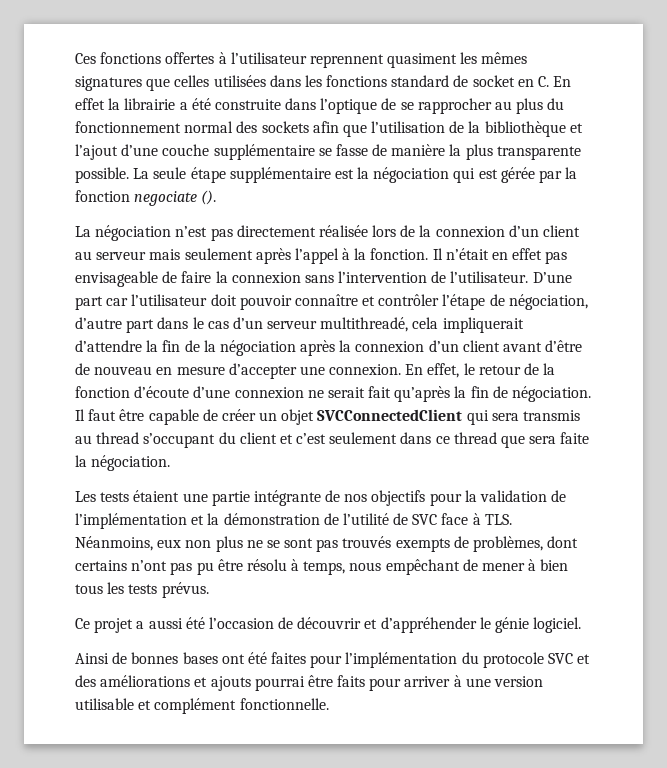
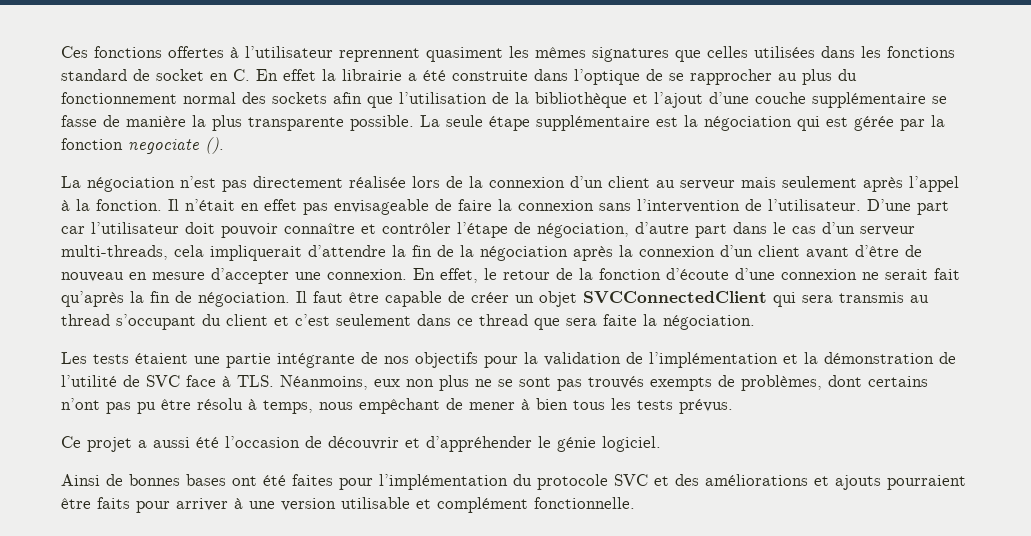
[320,317,409,332] multithreadé, -> [61,245,168,260] multi-threads,
[254,676,305,691] pourrai -> [887,475,966,490] pourraient

